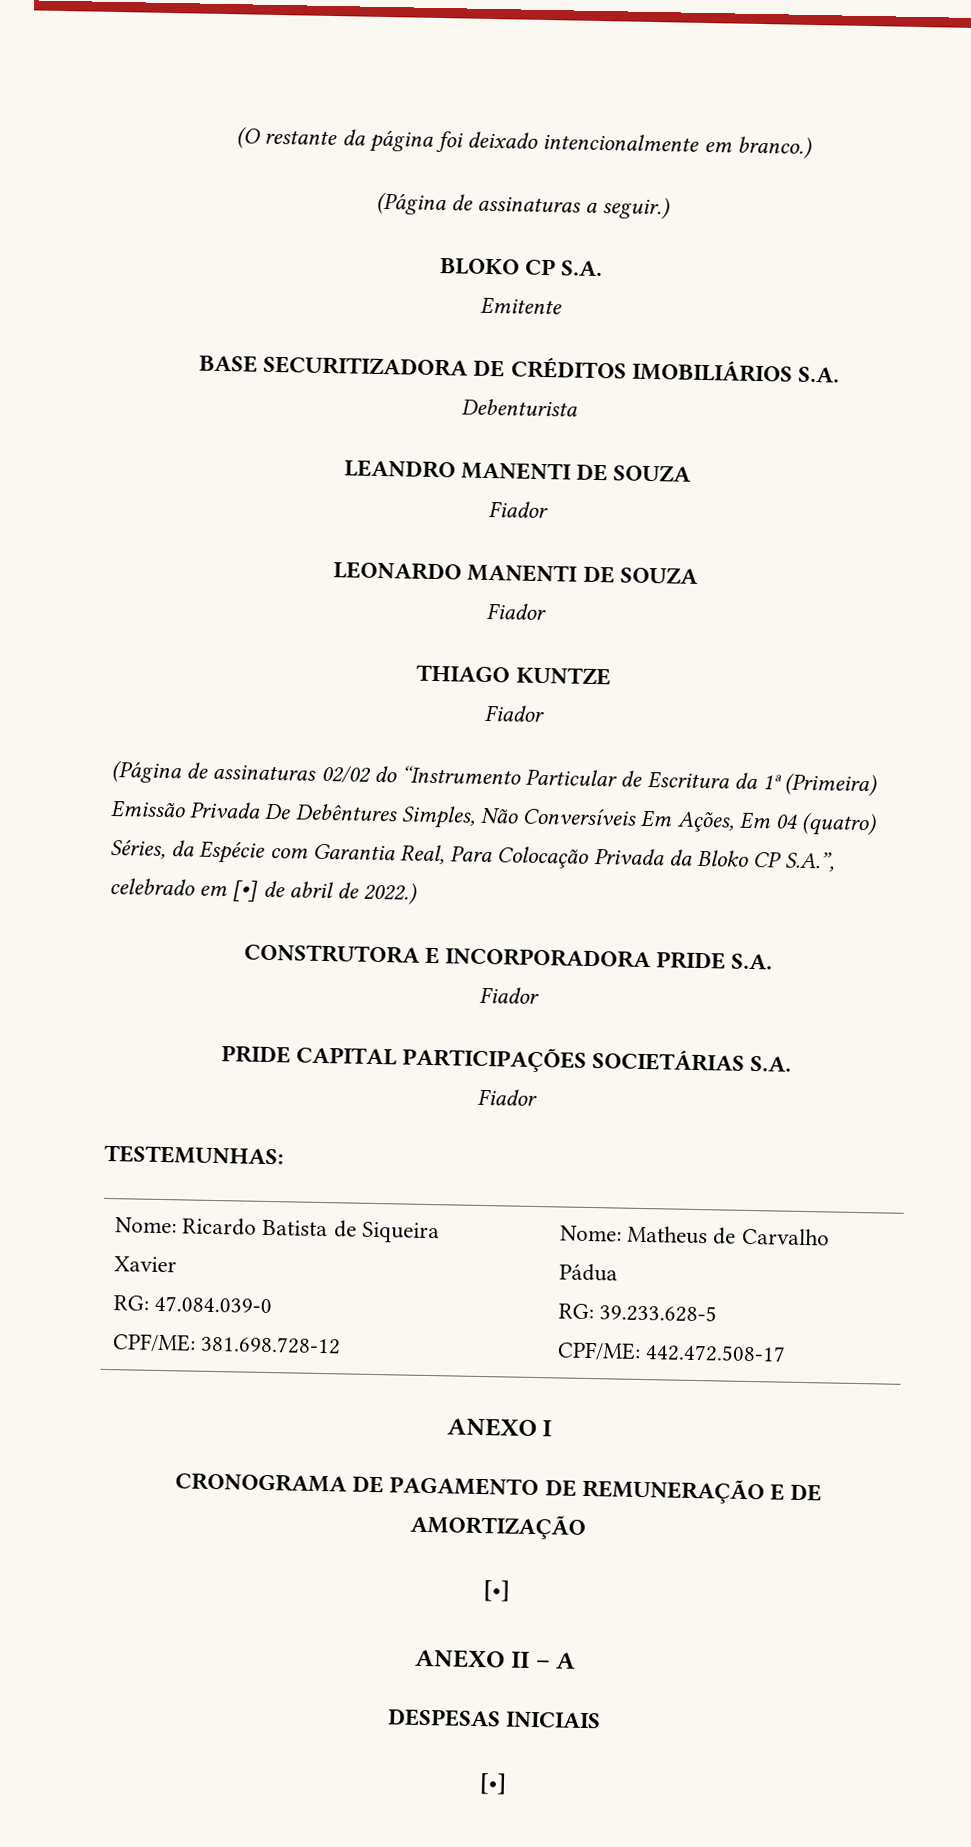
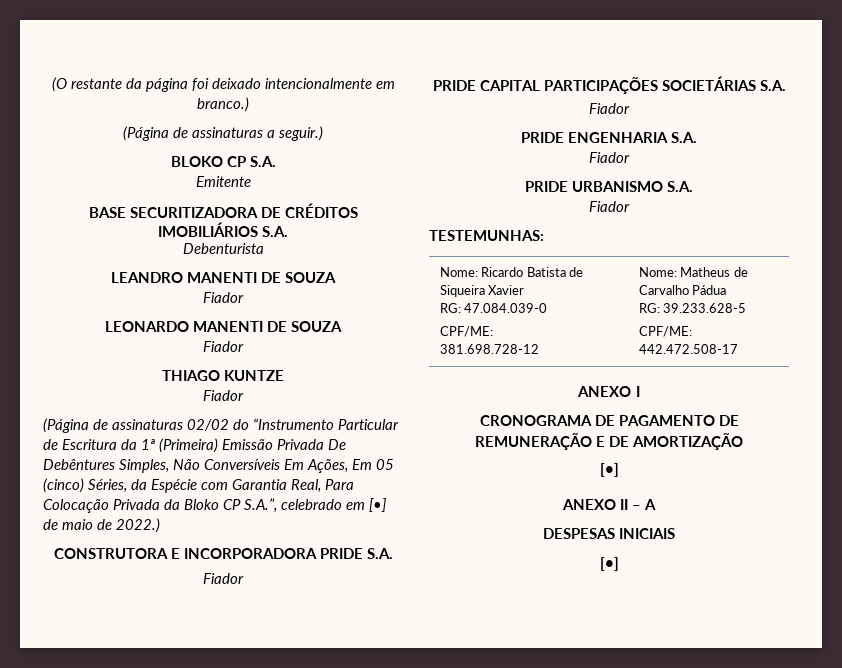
[775,811,878,837] 04 (quatro) -> [376,459,394,470] [43,478,84,493] 05 (cinco)
[288,881,334,899] abril -> [62,519,93,530] maio
(537, 1097) none -> [521,132,697,143] [589,152,630,163] [525,181,693,192] [589,201,630,212] // PRIDE ENGENHARIA S.A. // Fiador // PRIDE URBANISMO S.A. // Fiador

